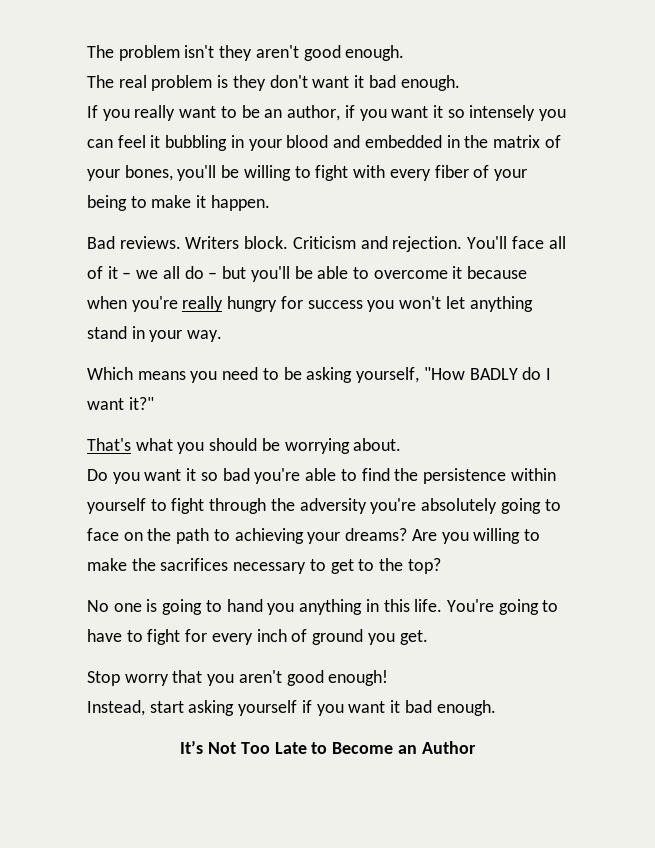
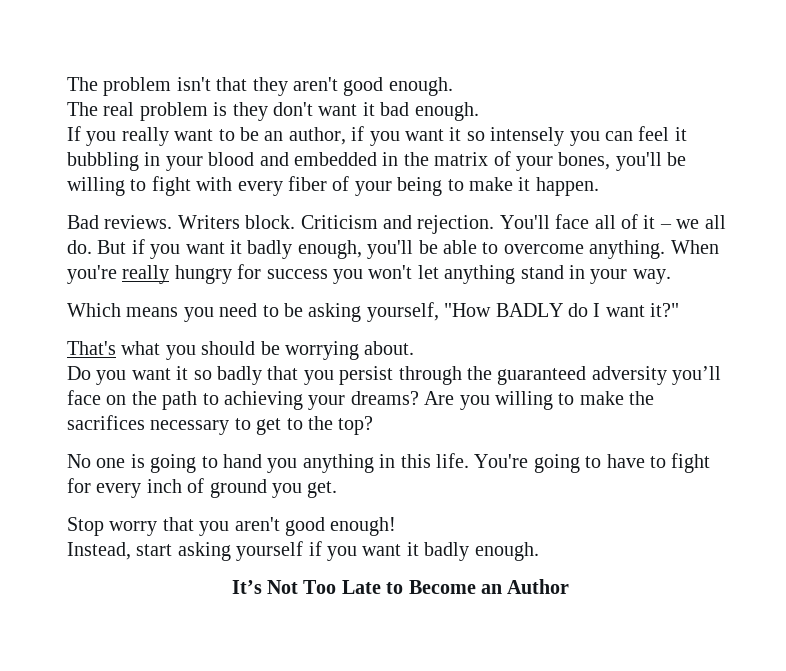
(215, 51) none -> [216,77,248,91] that
[184,266,247,279] do – but -> [67,239,362,259] do. But if you want it badly enough,
[452,266,528,279] [87,296,127,309] it because when -> [589,240,719,259] anything. When
[222,468,556,484] [87,498,561,514] bad you're able to find the persistence within yourself to fight through the adversity you're absolutely going to -> [217,366,722,385] badly that you persist through the guaranteed adversity you’ll
[404,700,432,713] bad -> [424,542,470,561] badly

